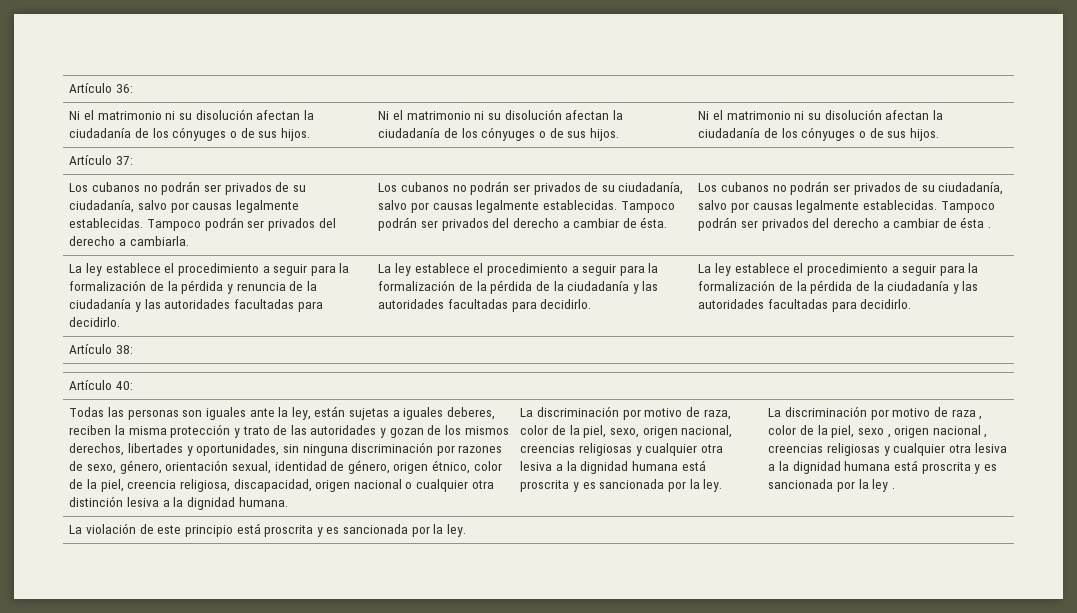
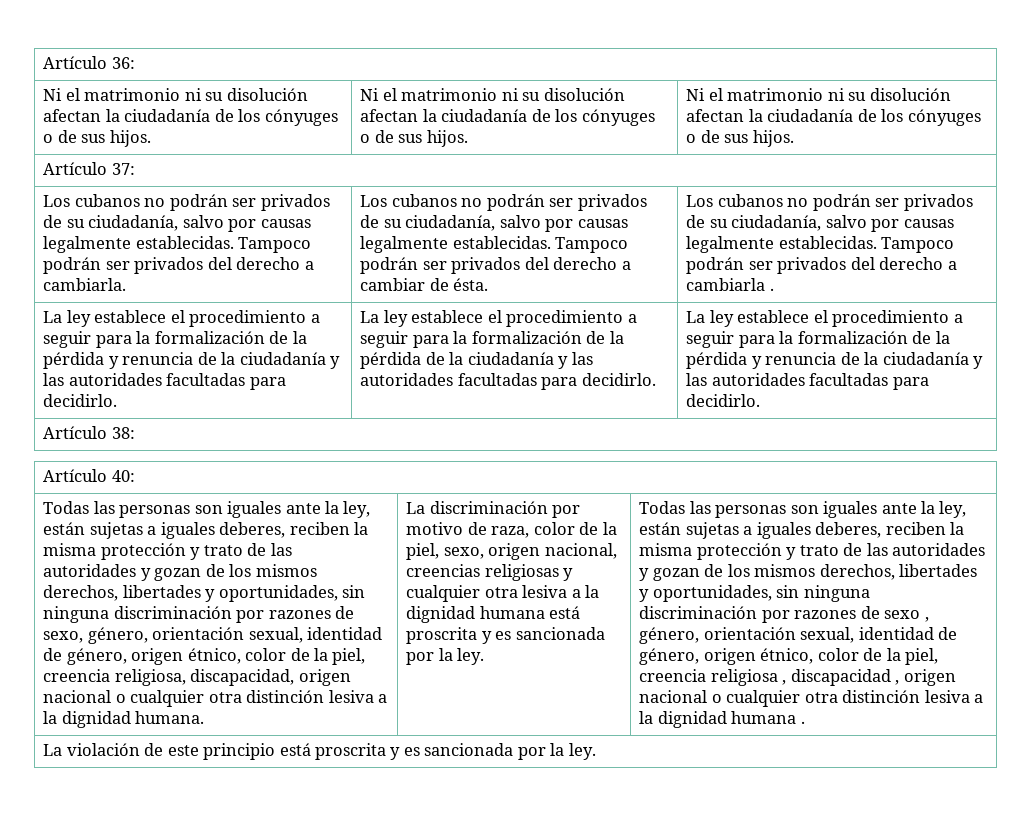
[893,217,985,228] cambiar de ésta -> [686,278,766,291] cambiarla
(853, 287) none -> [751,352,837,369] y renuncia
[768,406,983,420] [768,425,988,438] [768,443,1007,456] [768,460,997,474] [768,479,889,492] La discriminación por motivo de raza , color de la piel, sexo , origen nacional , creencias religiosas y cualquier otra lesiva a la dignidad humana está proscrita y es sancionada por la ley -> [639,501,967,518] [639,522,964,539] [639,543,985,560] [639,564,977,581] [639,585,870,602] [639,606,929,623] [639,627,958,644] [639,648,938,665] [639,669,956,686] [639,690,983,707] [639,711,797,728] Todas las personas son iguales ante la ley, están sujetas a iguales deberes, reciben la misma protección y trato de las autoridades y gozan de los mismos derechos, libertades y oportunidades, sin ninguna discriminación por razones de sexo , género, orientación sexual, identidad de género, origen étnico, color de la piel, creencia religiosa , discapacidad , origen nacional o cualquier otra distinción lesiva a la dignidad humana

